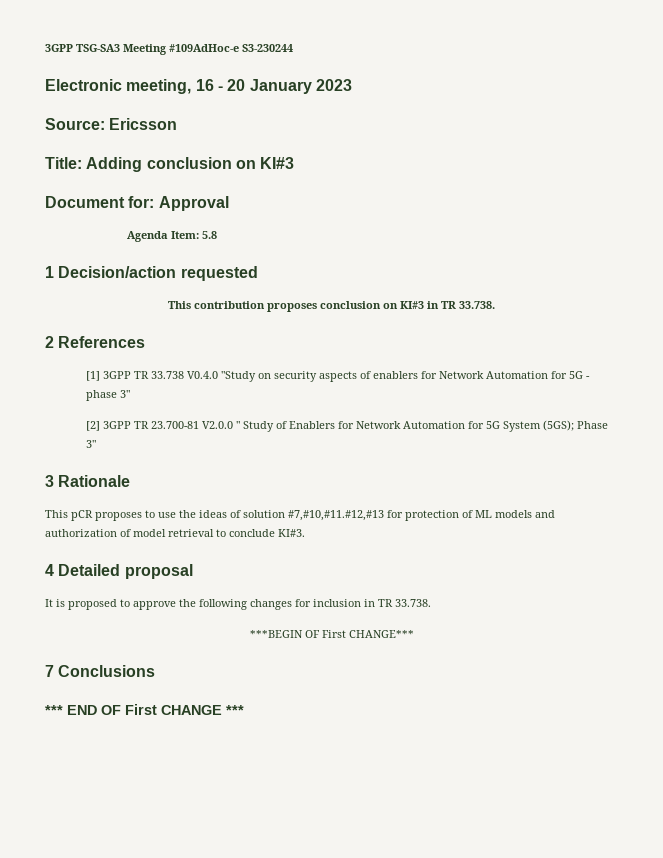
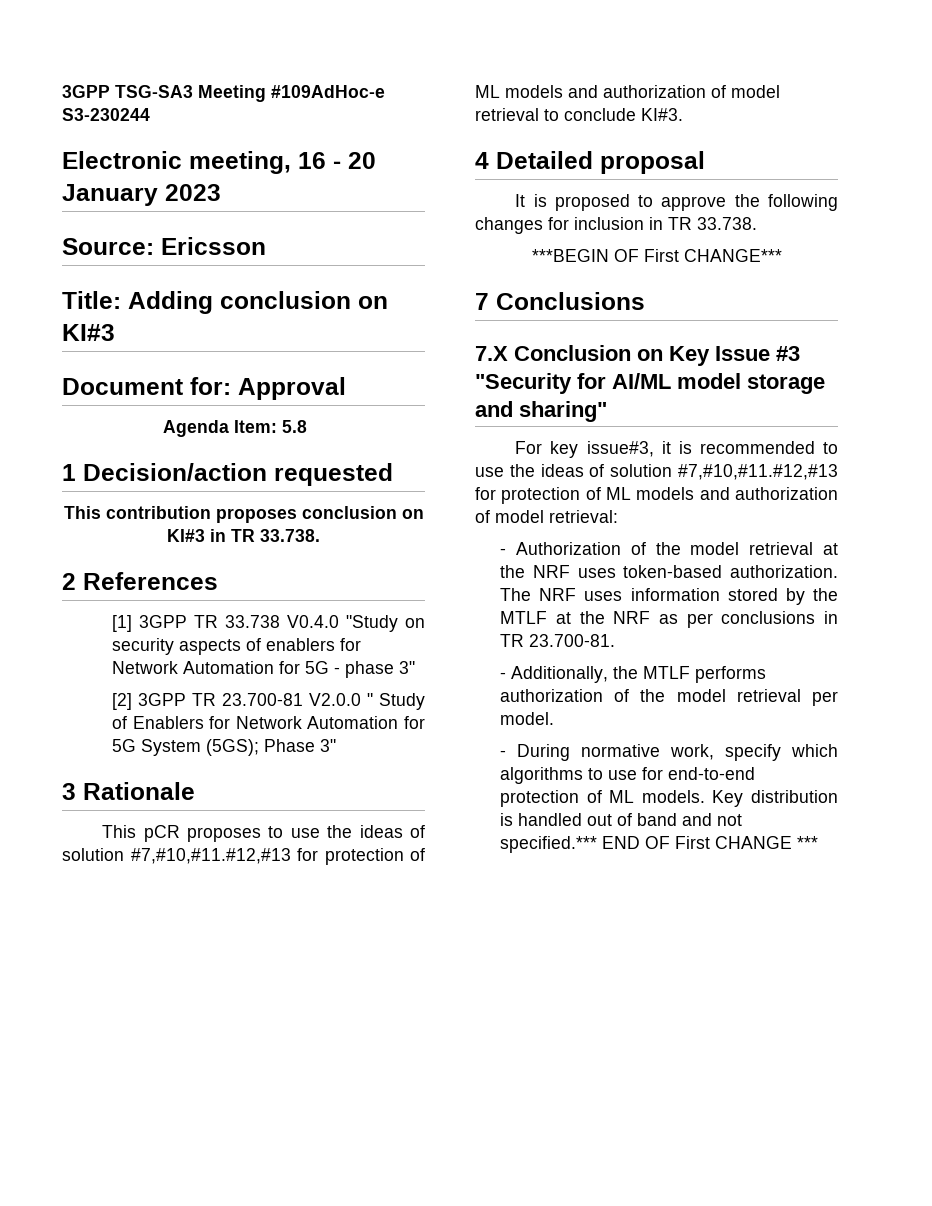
[45,705,63,715] *** -> [475,345,800,366] [475,373,825,394] [475,401,607,422] [515,441,838,458] [475,464,838,480] [475,487,838,504] [475,510,618,523] [500,542,838,555] [500,565,838,578] [500,588,838,605] [500,611,838,628] [500,634,616,647] [500,666,767,683] [500,689,838,706] [500,712,555,725] [500,744,838,761] [500,767,756,784] [500,790,838,807] [500,813,743,826] [500,836,598,853] 7.X Conclusion on Key Issue #3 "Security for AI/ML model storage and sharing" // For key issue#3, it is recommended to use the ideas of solution #7,#10,#11.#12,#13 for protection of ML models and authorization of model retrieval: // - Authorization of the model retrieval at the NRF uses token-based authorization. The NRF uses information stored by the MTLF at the NRF as per conclusions in TR 23.700-81. // - Additionally, the MTLF performs authorization of the model retrieval per model. // - During normative work, specify which algorithms to use for end-to-end protection of ML models. Key distribution is handled out of band and not specified.***

